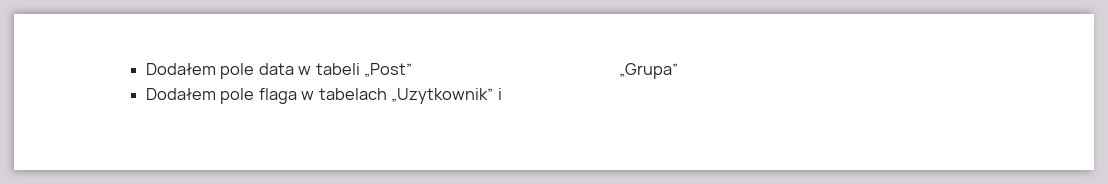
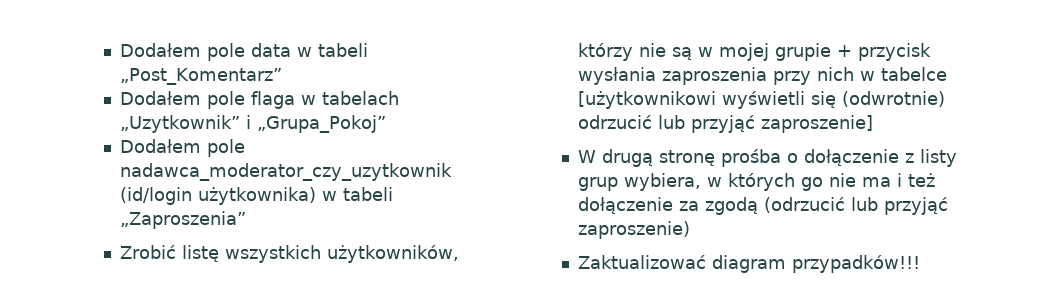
[364,63,413,77] „Post” -> [120,68,283,85] „Post_Komentarz”
[618,63,678,79] „Grupa” -> [257,115,387,133] [120,139,246,157] [120,163,453,181] [120,187,394,205] [120,211,247,229] [120,245,460,263] [578,43,932,61] [578,67,948,85] [578,91,946,109] [578,115,874,133] [578,149,958,167] [578,173,936,191] [578,197,949,215] [578,221,691,239] [578,255,921,273] „Grupa_Pokoj” // Dodałem pole nadawca_moderator_czy_uzytkownik (id/login użytkownika) w tabeli „Zaproszenia” // Zrobić listę wszystkich użytkowników, którzy nie są w mojej grupie + przycisk wysłania zaproszenia przy nich w tabelce [użytkownikowi wyświetli się (odwrotnie) odrzucić lub przyjąć zaproszenie] // W drugą stronę prośba o dołączenie z listy grup wybiera, w których go nie ma i też dołączenie za zgodą (odrzucić lub przyjąć zaproszenie) // Zaktualizować diagram przypadków!!!

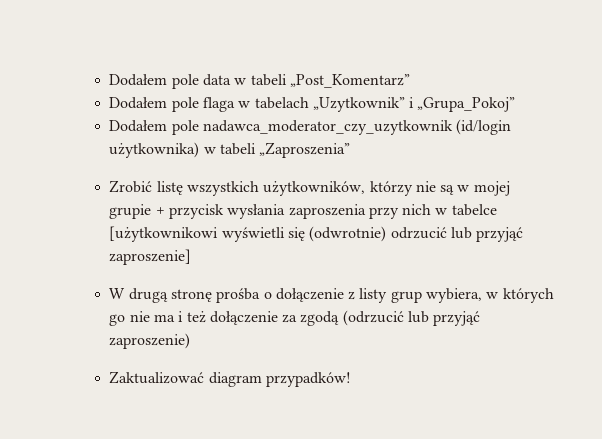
[792,255,921,273] przypadków!!! -> [265,372,351,387] przypadków!

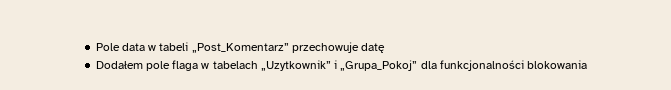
[109,74,199,89] Dodałem pole -> [95,43,120,51] Pole
(410, 81) none -> [291,42,386,53] przechowuje datę
[109,119,512,135] [109,142,351,158] [109,180,510,196] [109,204,497,219] [109,226,524,242] [109,249,192,265] [109,288,554,303] [109,310,481,326] [109,333,191,349] [109,371,351,387] // Dodałem pole nadawca_moderator_czy_uzytkownik (id/login użytkownika) w tabeli „Zaproszenia” // Zrobić listę wszystkich użytkowników, którzy nie są w mojej grupie + przycisk wysłania zaproszenia przy nich w tabelce [użytkownikowi wyświetli się (odwrotnie) odrzucić lub przyjąć zaproszenie] // W drugą stronę prośba o dołączenie z listy grup wybiera, w których go nie ma i też dołączenie za zgodą (odrzucić lub przyjąć zaproszenie) // Zaktualizować diagram przypadków! -> [420,60,588,71] dla funkcjonalności blokowania

